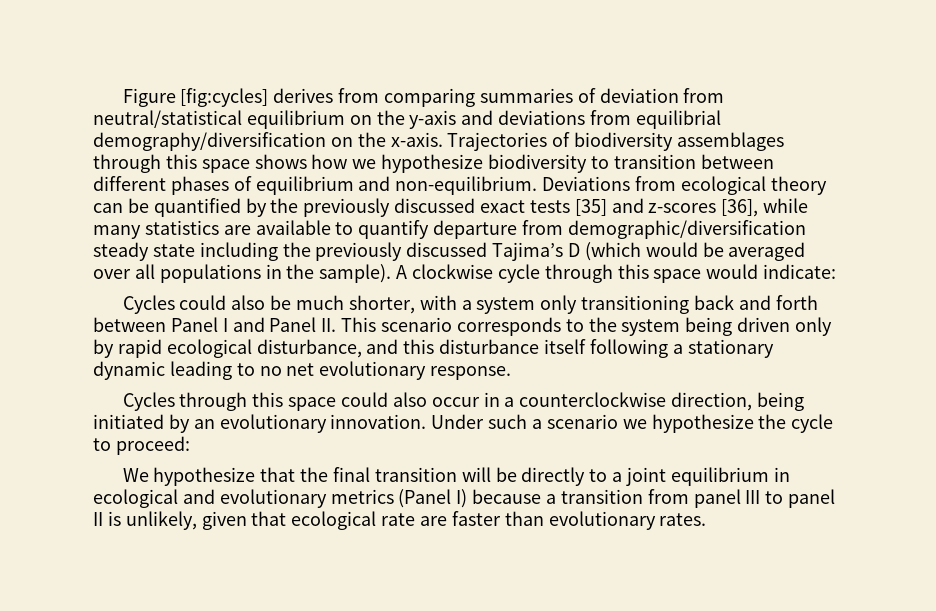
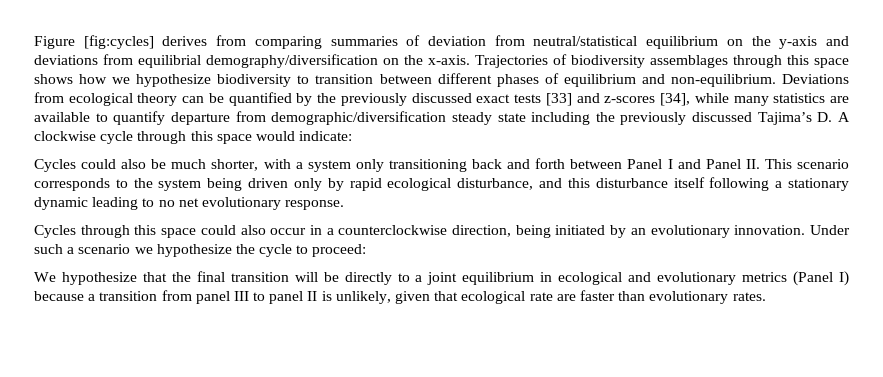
[574,199,607,216] [35] -> [545,93,572,106] [33]
[721,199,759,217] [36], -> [660,93,691,106] [34],
[568,242,806,261] [93,264,392,283] D (which would be averaged over all populations in the sample). -> [817,112,833,122] D.

